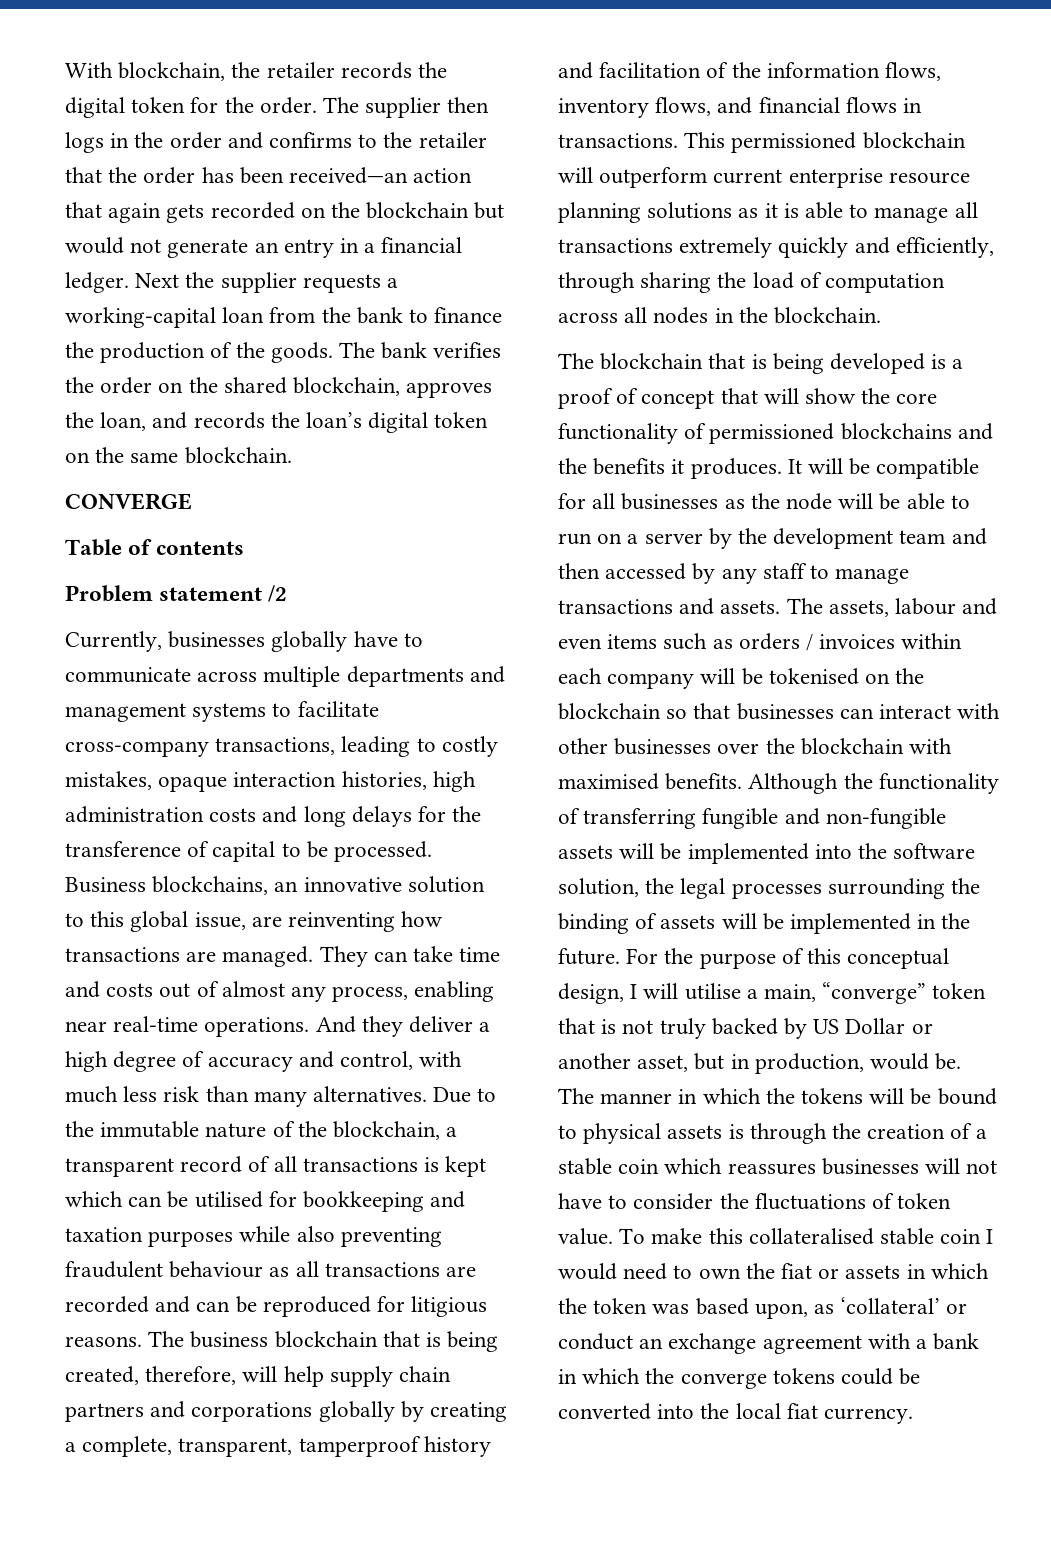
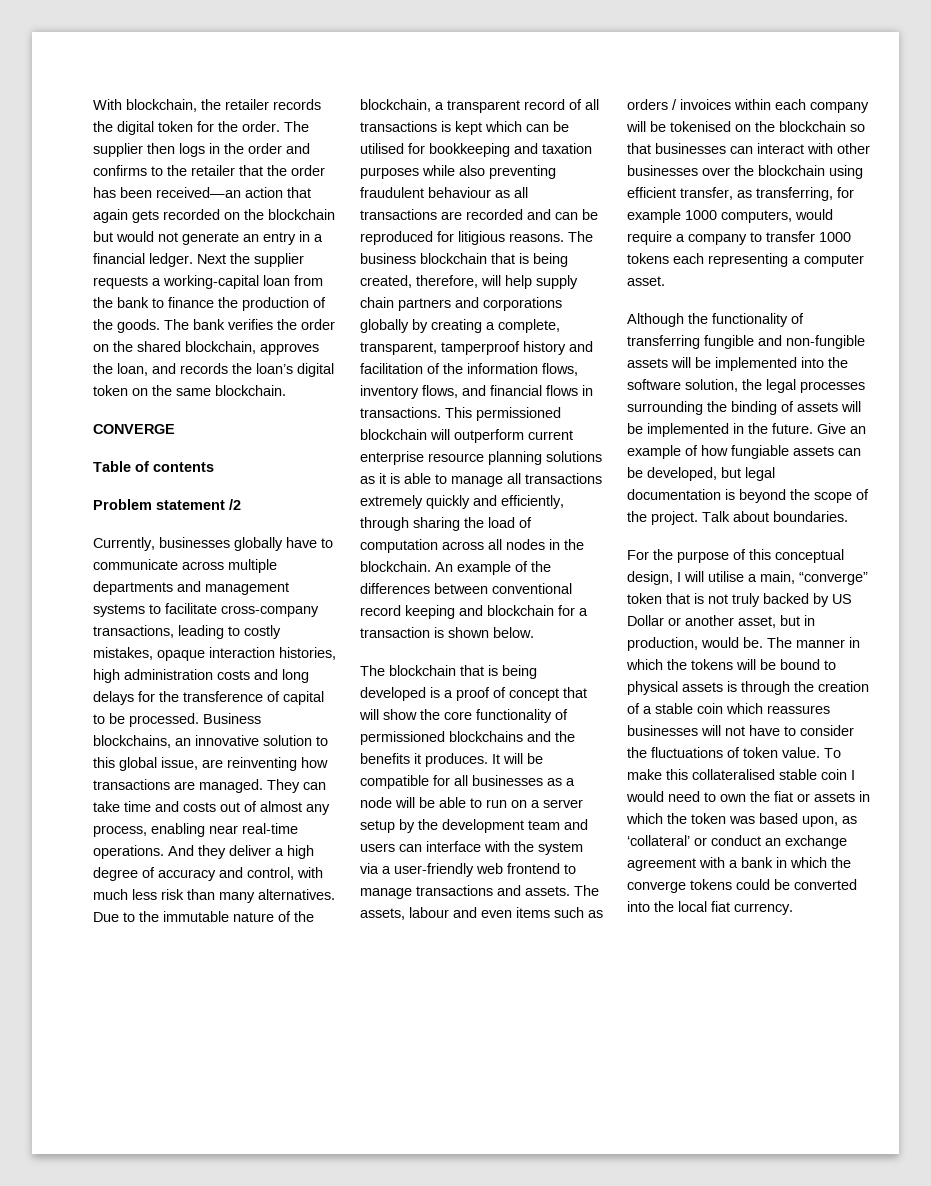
(882, 315) none -> [435,561,551,575] [360,583,572,594] [360,605,588,619] [360,627,534,638] An example of the differences between conventional record keeping and blockchain for a transaction is shown below.
[750,493,780,509] the -> [566,778,575,786] a
(703, 538) none -> [360,820,395,833] setup
[558,563,807,584] then accessed by any staff -> [360,841,583,855] [360,863,560,877] users can interface with the system via a user-friendly web frontend
[909,738,953,754] [558,773,743,790] with maximised benefits. -> [829,165,863,179] [627,187,854,201] [627,209,833,223] [627,231,851,245] [627,253,864,267] [627,276,665,286] using efficient transfer, as transferring, for example 1000 computers, would require a company to transfer 1000 tokens each representing a computer asset. //
(620, 956) none -> [817,423,866,434] [627,445,861,459] [627,467,775,481] [627,489,869,503] [627,511,848,525] Give an example of how fungiable assets can be developed, but legal documentation is beyond the scope of the project. Talk about boundaries. //

